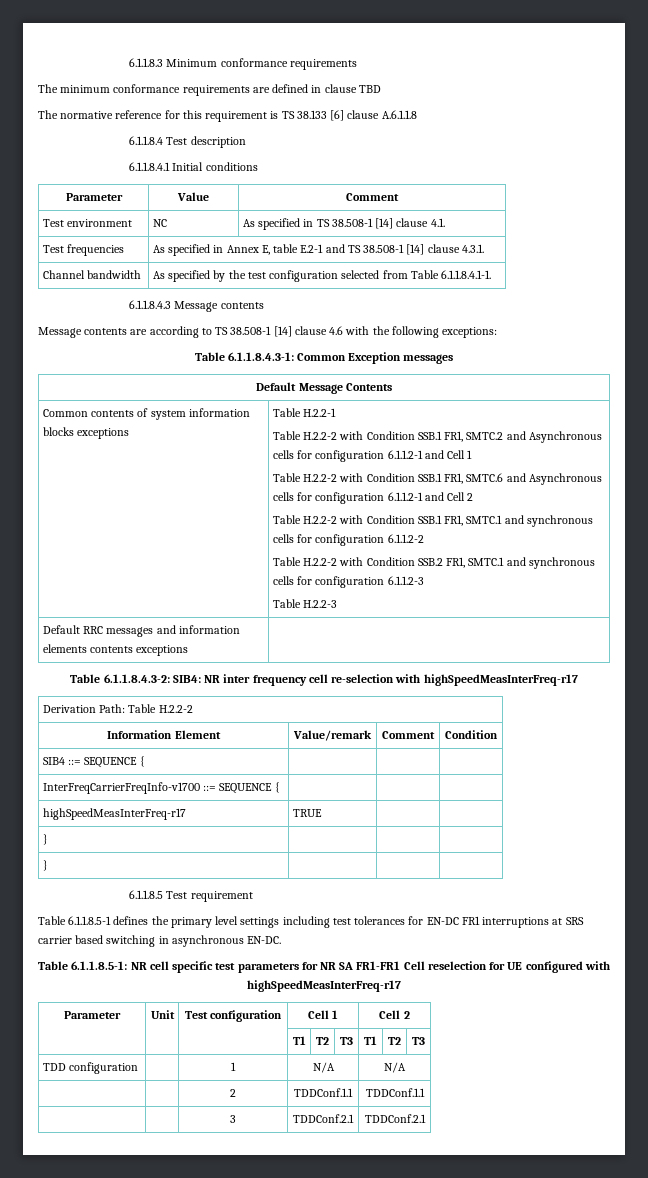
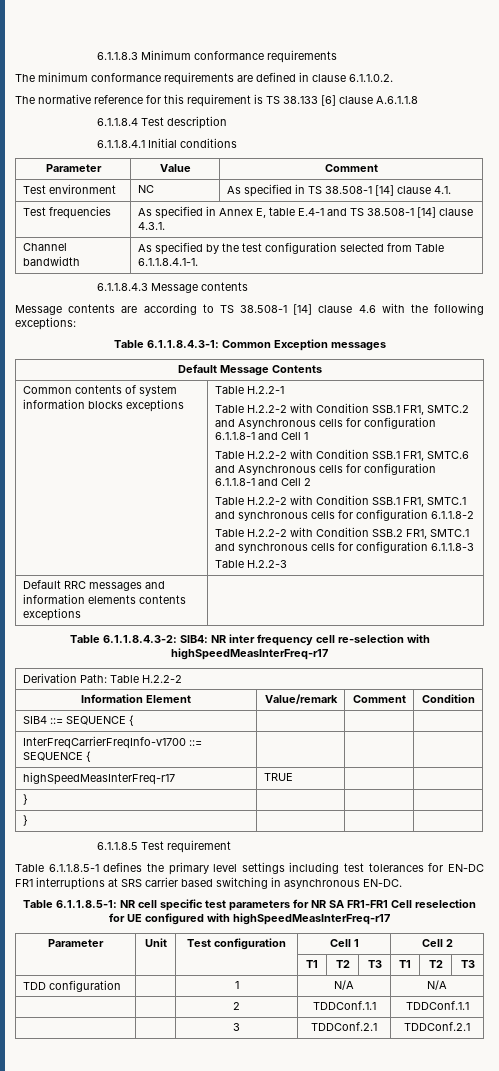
[358,85,381,93] TBD -> [349,74,393,82] 6.1.1.0.2.
[300,244,324,253] E.2-1 -> [297,208,324,216] E.4-1
[387,450,423,459] 6.1.1.2-1 -> [214,432,255,440] 6.1.1.8-1
[387,492,423,501] 6.1.1.2-1 -> [214,478,255,486] 6.1.1.8-1
[387,534,424,543] 6.1.1.2-2 -> [430,511,474,519] 6.1.1.8-2
[387,576,424,585] 6.1.1.2-3 -> [430,543,474,551] 6.1.1.8-3

